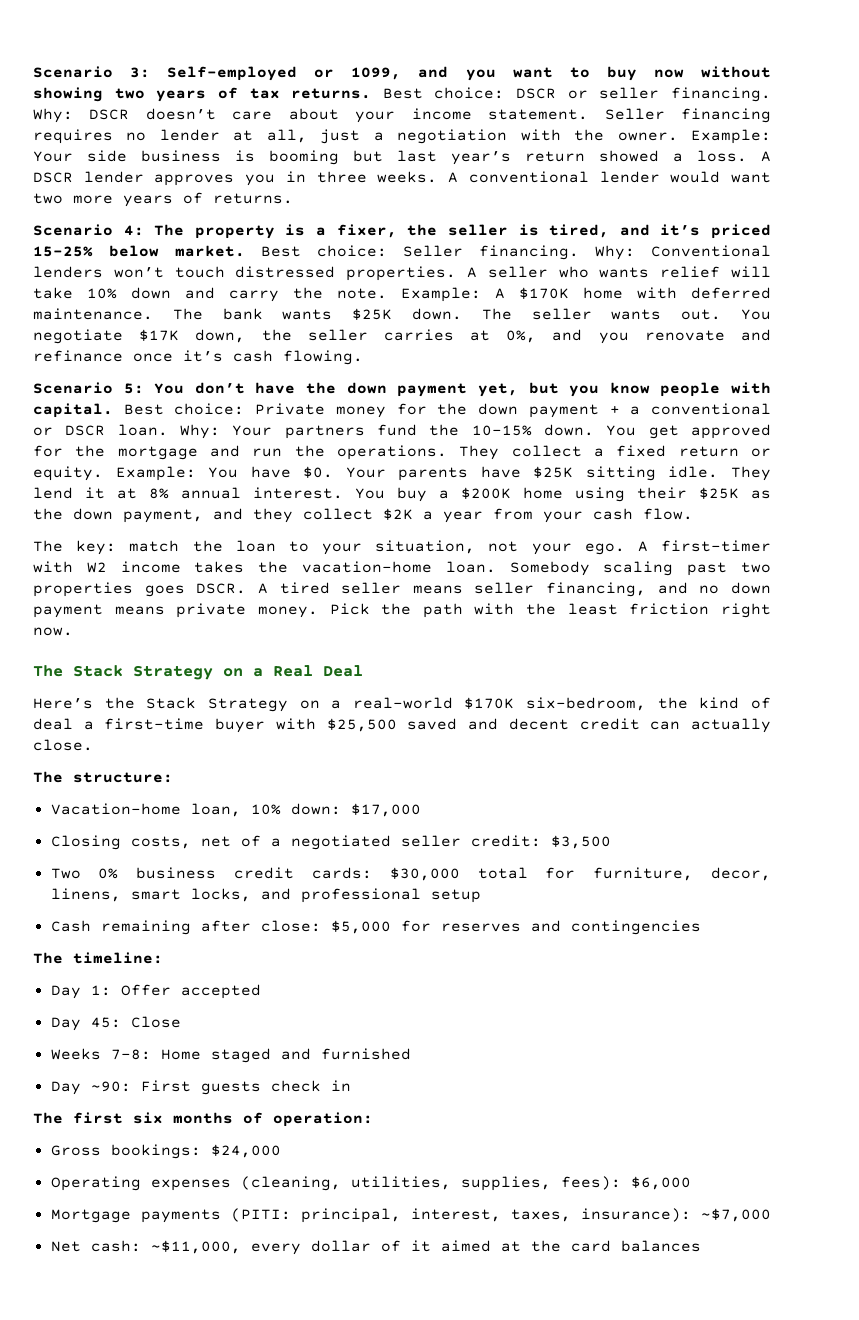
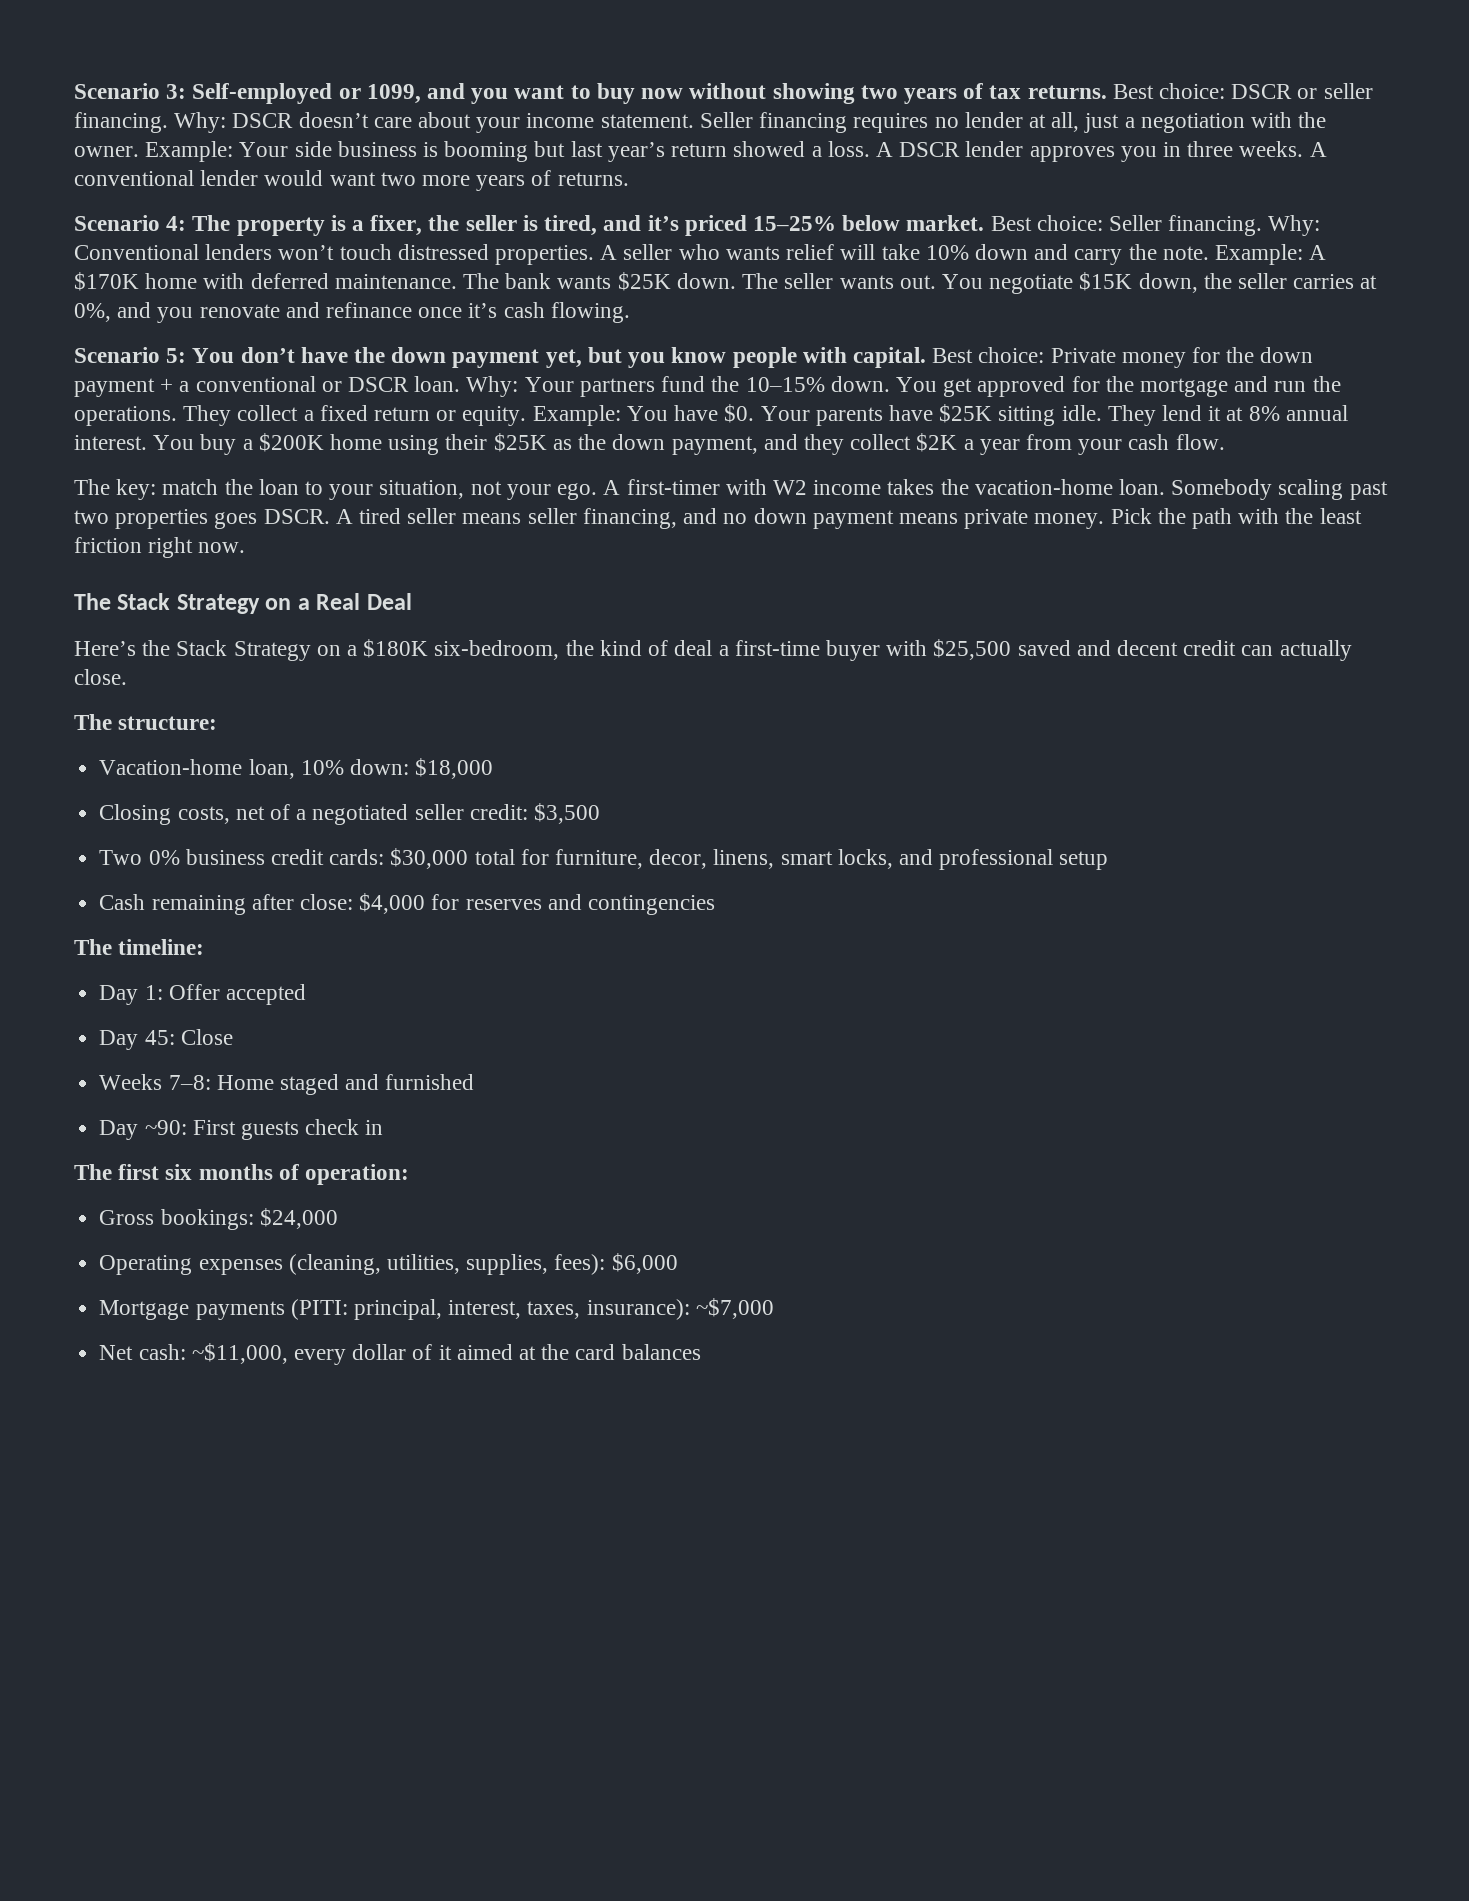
[139,329,180,341] $17K -> [1079,272,1133,291] $15K
[352,697,515,709] real-world $170K -> [363,639,429,658] $180K
[350,803,421,817] $17,000 -> [415,758,494,779] $18,000
[330,920,391,934] $5,000 -> [359,893,426,914] $4,000

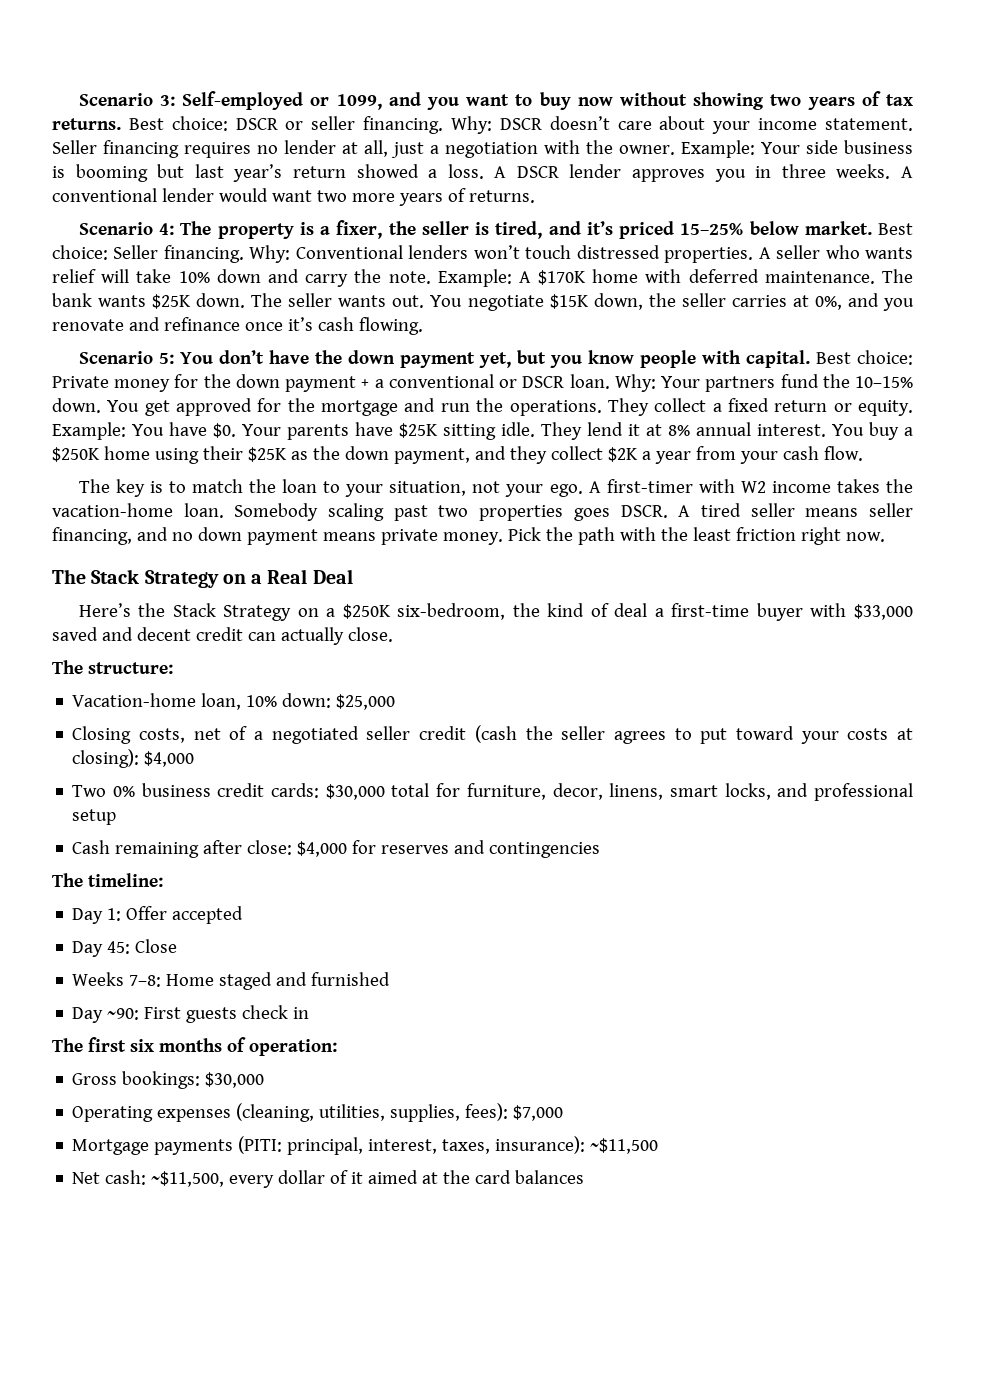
[258,433,324,452] $200K -> [52,447,100,462] $250K
[116,479,157,500] key: -> [115,479,186,497] key is to
[363,639,429,658] $180K -> [342,604,391,619] $250K
[933,639,1012,660] $25,500 -> [854,604,914,620] $33,000
[415,758,494,779] $18,000 -> [336,694,396,710] $25,000
[469,803,600,824] credit: $3,500 -> [419,725,914,744] [72,749,195,768] credit (cash the seller agrees to put toward your costs at closing): $4,000
[259,1208,338,1229] $24,000 -> [205,1072,265,1088] $30,000
[611,1253,678,1274] $6,000 -> [513,1105,564,1121] $7,000
[695,1298,774,1319] ~$7,000 -> [590,1138,659,1154] ~$11,500
[191,1343,288,1364] ~$11,000, -> [151,1171,225,1187] ~$11,500,

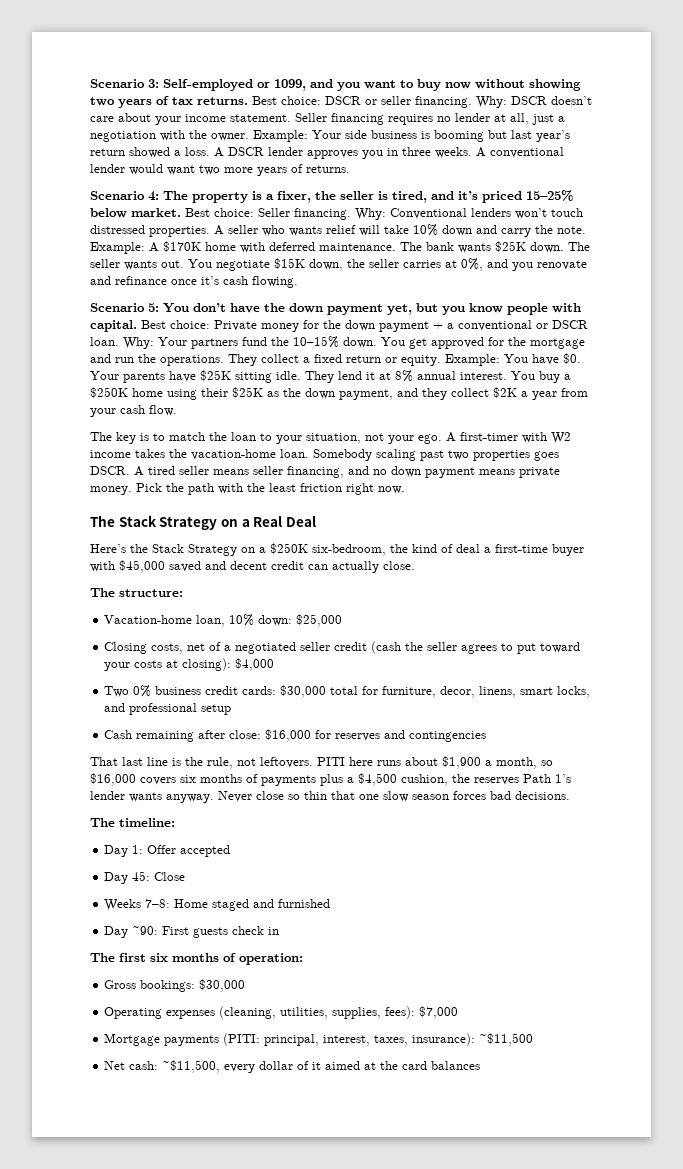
[854,604,914,620] $33,000 -> [119,560,165,573] $45,000
[297,841,348,857] $4,000 -> [265,729,312,742] $16,000
(601, 850) none -> [90,756,553,769] [90,773,571,786] [90,791,570,803] // That last line is the rule, not leftovers. PITI here runs about $1,900 a month, so $16,000 covers six months of payments plus a $4,500 cushion, the reserves Path 1’s lender wants anyway. Never close so thin that one slow season forces bad decisions.

